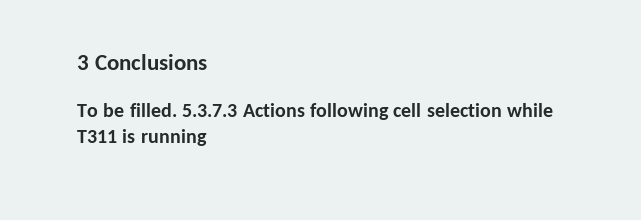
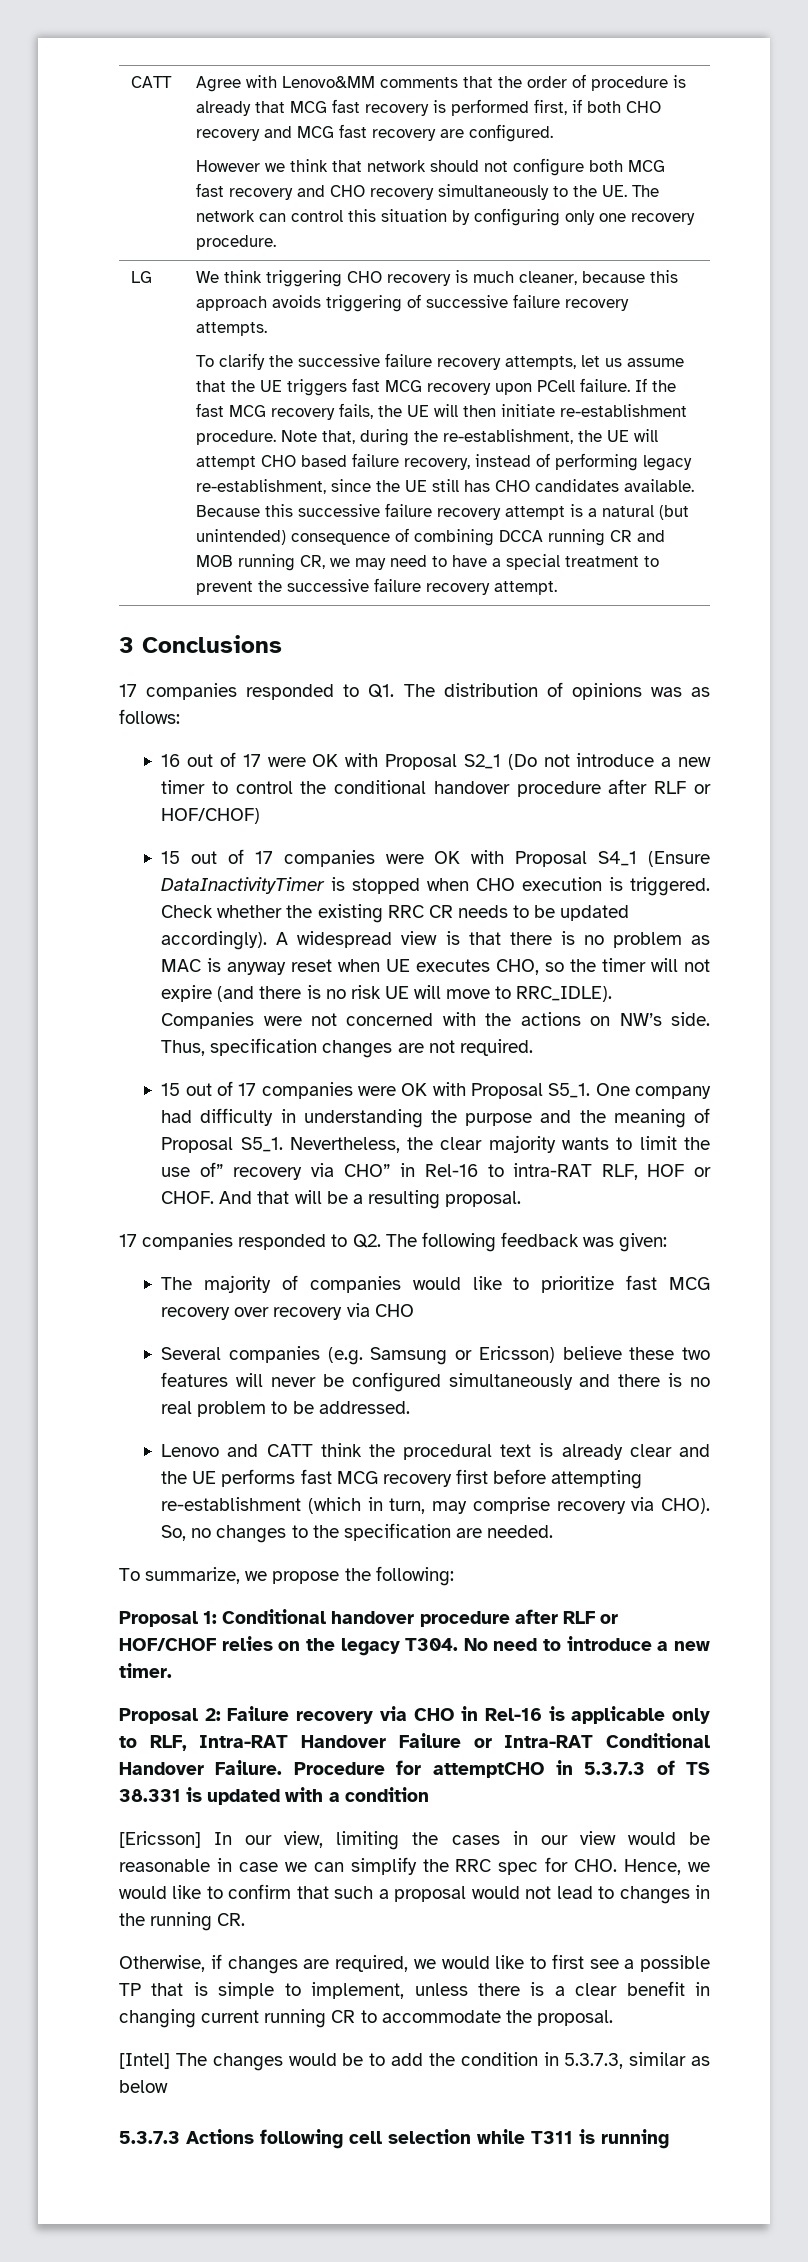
[77,54,208,70] [77,103,177,117] 3 Conclusions // To be filled. -> [131,76,173,88] [196,74,687,92] [196,99,662,116] [196,124,554,142] [196,158,666,176] [196,183,660,200] [196,208,696,226] [196,235,277,250] [131,271,153,283] [196,270,679,287] [196,294,630,312] [196,322,268,336] [196,353,685,370] [196,378,677,396] [196,403,688,420] [196,429,659,446] [196,453,693,471] [196,479,695,494] [196,503,690,520] [196,528,666,546] [196,554,660,571] [196,578,558,595] [119,635,282,653] [119,682,711,700] [119,709,180,724] [161,752,711,770] [161,779,711,797] [161,808,261,824] [161,849,710,867] [161,877,710,896] [161,904,630,923] [161,931,710,950] [161,958,711,975] [161,985,613,1002] [161,1012,711,1029] [161,1038,533,1058] [161,1081,711,1099] [161,1108,711,1128] [161,1135,710,1153] [161,1162,711,1180] [161,1190,522,1209] [119,1232,668,1252] [161,1275,710,1293] [161,1303,414,1320] [161,1346,711,1365] [161,1372,710,1392] [161,1401,410,1417] [161,1443,711,1460] [161,1469,643,1489] [161,1497,711,1514] [161,1523,554,1543] [119,1566,454,1586] [119,1609,618,1627] [119,1636,710,1656] [119,1663,172,1678] [119,1706,710,1724] [119,1733,710,1751] [119,1760,710,1778] [119,1787,429,1805] [119,1831,710,1850] [119,1857,710,1875] [119,1884,710,1904] [119,1912,246,1931] [119,1954,710,1974] [119,1981,710,1999] [119,2009,613,2028] [119,2052,710,2071] [119,2080,168,2093] CATT | Agree with Lenovo&MM comments that the order of procedure is already that MCG fast recovery is performed first, if both CHO recovery and MCG fast recovery are configured. // However we think that network should not configure both MCG fast recovery and CHO recovery simultaneously to the UE. The network can control this situation by configuring only one recovery procedure. // LG | We think triggering CHO recovery is much cleaner, because this approach avoids triggering of successive failure recovery attempts. // To clarify the successive failure recovery attempts, let us assume that the UE triggers fast MCG recovery upon PCell failure. If the fast MCG recovery fails, the UE will then initiate re-establishment procedure. Note that, during the re-establishment, the UE will attempt CHO based failure recovery, instead of performing legacy re-establishment, since the UE still has CHO candidates available. Because this successive failure recovery attempt is a natural (but unintended) consequence of combining DCCA running CR and MOB running CR, we may need to have a special treatment to prevent the successive failure recovery attempt. // 3 Conclusions // 17 companies responded to Q1. The distribution of opinions was as follows: // 16 out of 17 were OK with Proposal S2_1 (Do not introduce a new timer to control the conditional handover procedure after RLF or HOF/CHOF) // 15 out of 17 companies were OK with Proposal S4_1 (Ensure DataInactivityTimer is stopped when CHO execution is triggered. Check whether the existing RRC CR needs to be updated accordingly). A widespread view is that there is no problem as MAC is anyway reset when UE executes CHO, so the timer will not expire (and there is no risk UE will move to RRC_IDLE). Companies were not concerned with the actions on NW’s side. Thus, specification changes are not required. // 15 out of 17 companies were OK with Proposal S5_1. One company had difficulty in understanding the purpose and the meaning of Proposal S5_1. Nevertheless, the clear majority wants to limit the use of” recovery via CHO” in Rel-16 to intra-RAT RLF, HOF or CHOF. And that will be a resulting proposal. // 17 companies responded to Q2. The following feedback was given: // The majority of companies would like to prioritize fast MCG recovery over recovery via CHO // Several companies (e.g. Samsung or Ericsson) believe these two features will never be configured simultaneously and there is no real problem to be addressed. // Lenovo and CATT think the procedural text is already clear and the UE performs fast MCG recovery first before attempting re-establishment (which in turn, may comprise recovery via CHO). So, no changes to the specification are needed. // To summarize, we propose the following: // Proposal 1: Conditional handover procedure after RLF or HOF/CHOF relies on the legacy T304. No need to introduce a new timer. // Proposal 2: Failure recovery via CHO in Rel-16 is applicable only to RLF, Intra-RAT Handover Failure or Intra-RAT Conditional Handover Failure. Procedure for attemptCHO in 5.3.7.3 of TS 38.331 is updated with a condition // [Ericsson] In our view, limiting the cases in our view would be reasonable in case we can simplify the RRC spec for CHO. Hence, we would like to confirm that such a proposal would not lead to changes in the running CR. // Otherwise, if changes are required, we would like to first see a possible TP that is simple to implement, unless there is a clear benefit in changing current running CR to accommodate the proposal. // [Intel] The changes would be to add the condition in 5.3.7.3, similar as below //

